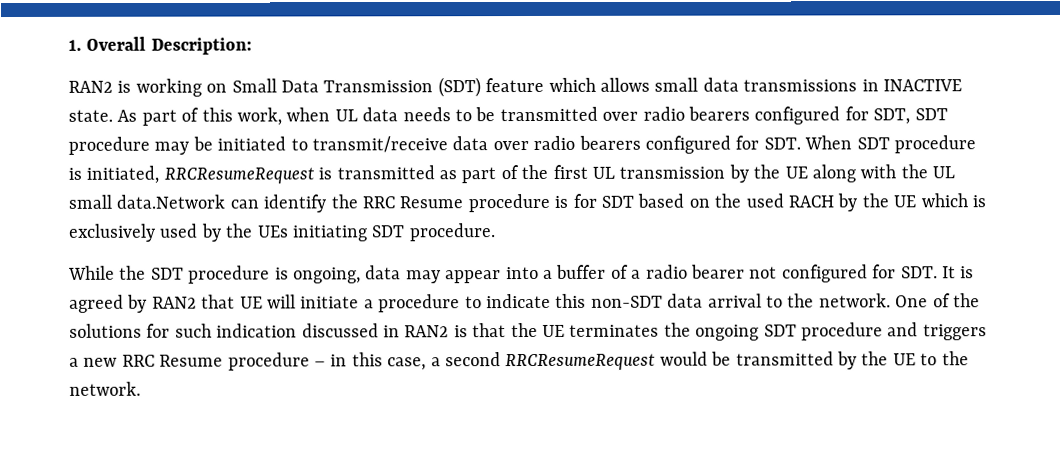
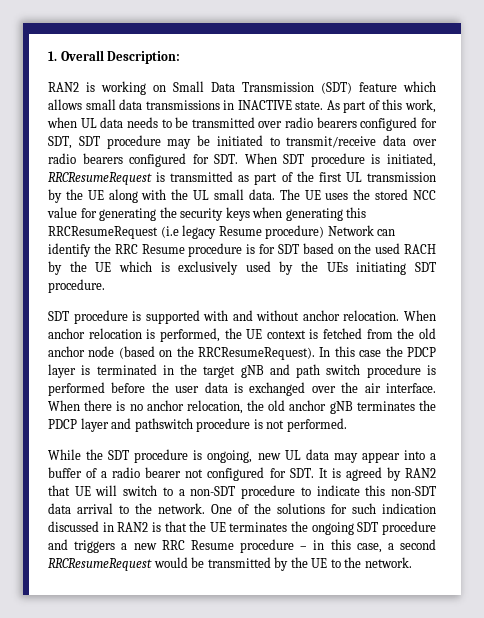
[116,194,226,209] data.Network -> [248,189,436,200] [47,207,367,221] [48,225,374,239] data. The UE uses the stored NCC value for generating the security keys when generating this RRCResumeRequest (i.e legacy Resume procedure) Network
(496, 232) none -> [48,310,437,324] [48,328,436,342] [48,346,436,360] [48,364,436,378] [48,382,436,396] [48,400,437,414] [48,418,347,432] // SDT procedure is supported with and without anchor relocation. When anchor relocation is performed, the UE context is fetched from the old anchor node (based on the RRCResumeRequest). In this case the PDCP layer is terminated in the target gNB and path switch procedure is performed before the user data is exchanged over the air interface. When there is no anchor relocation, the old anchor gNB terminates the PDCP layer and pathswitch procedure is not performed.
(361, 275) none -> [257,450,301,460] new UL
[300,296,374,309] initiate a -> [123,485,236,496] switch to a non-SDT

